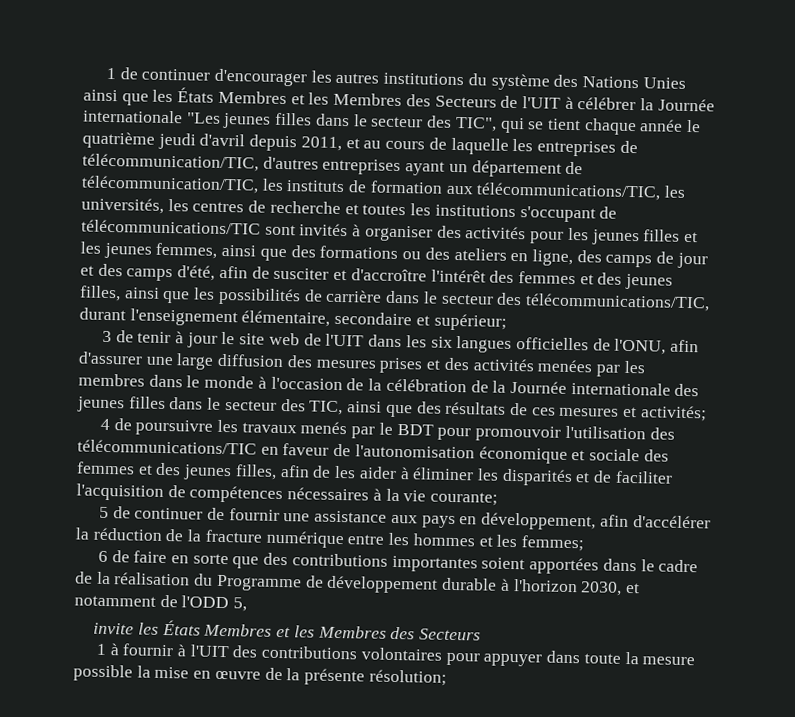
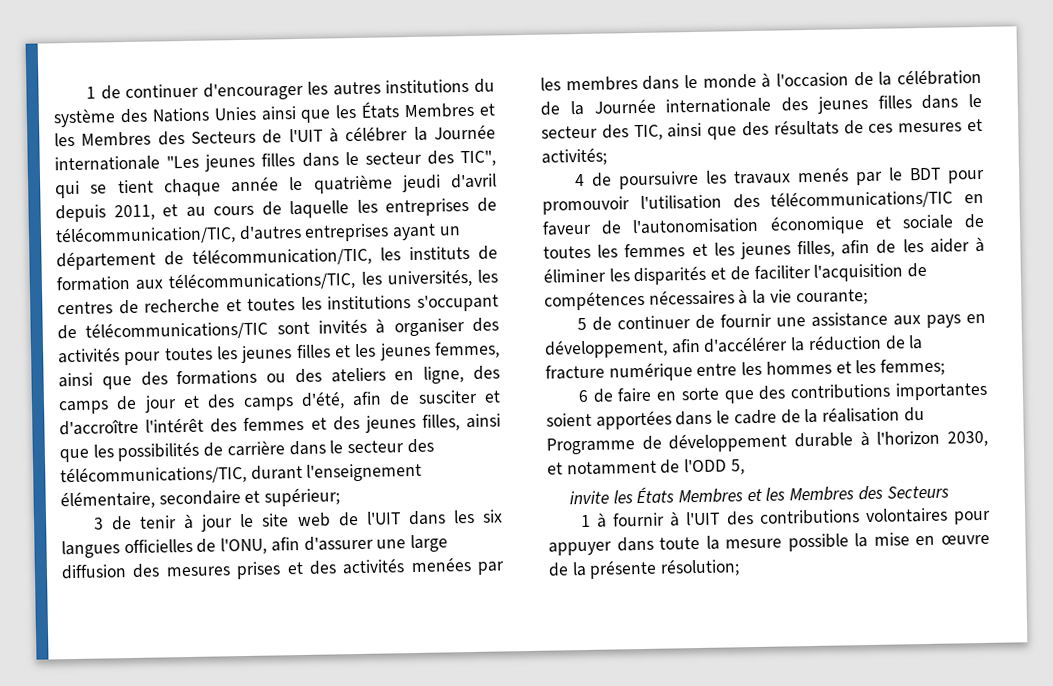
(565, 237) none -> [164,347,213,361] toutes
[643,449,669,462] [76,461,182,476] des femmes et des -> [964,213,985,229] [543,242,735,259] de toutes les femmes et les

